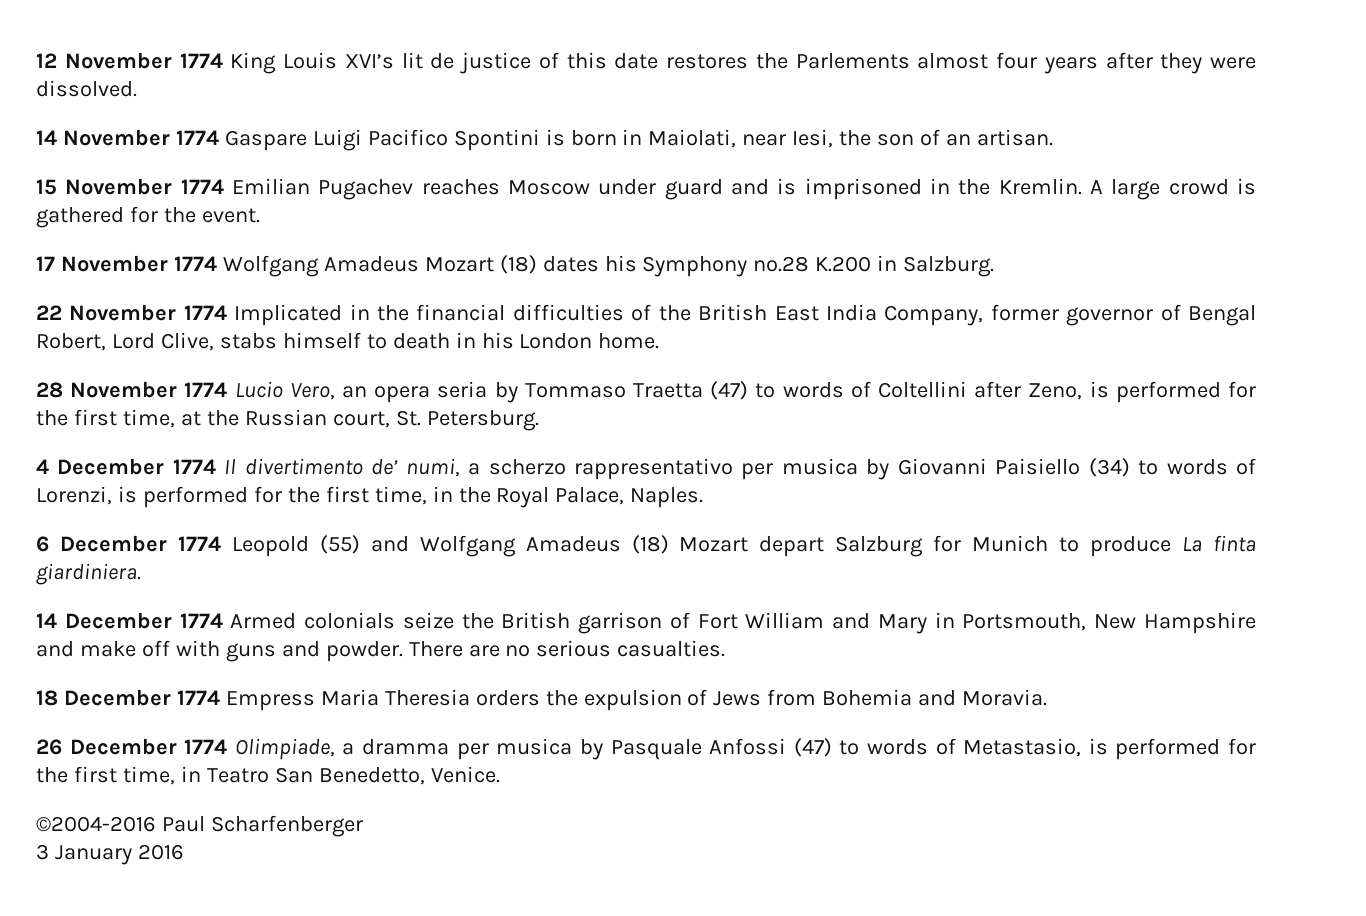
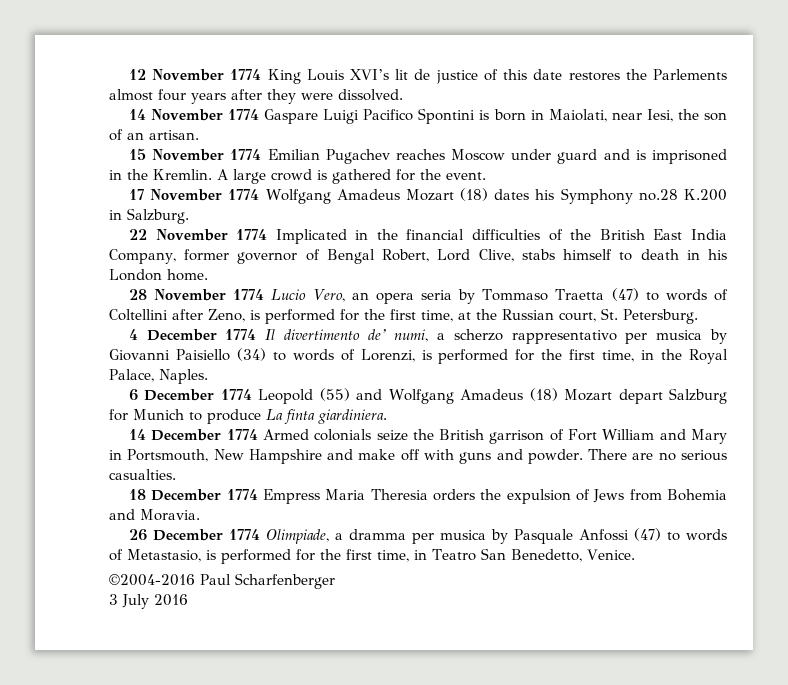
[54,845,132,865] January -> [122,594,149,609] July

